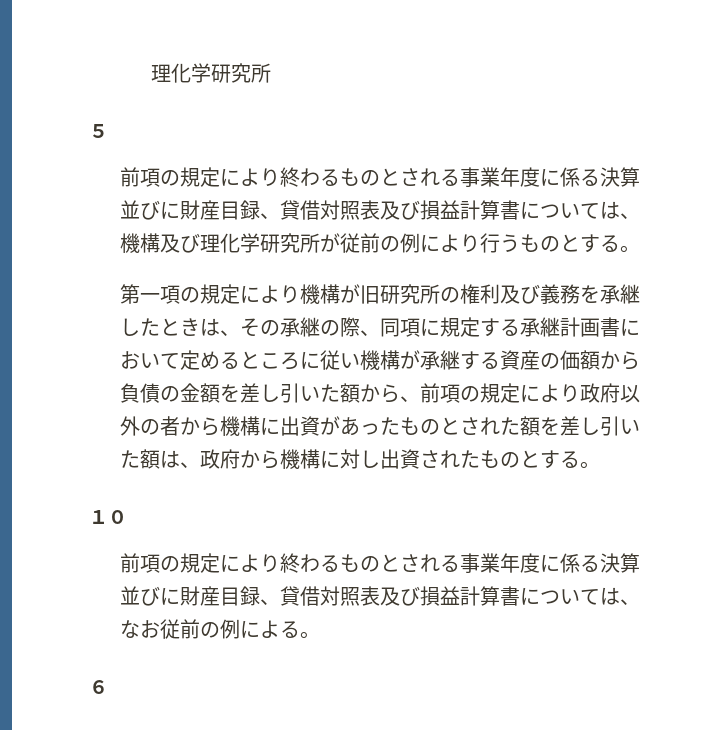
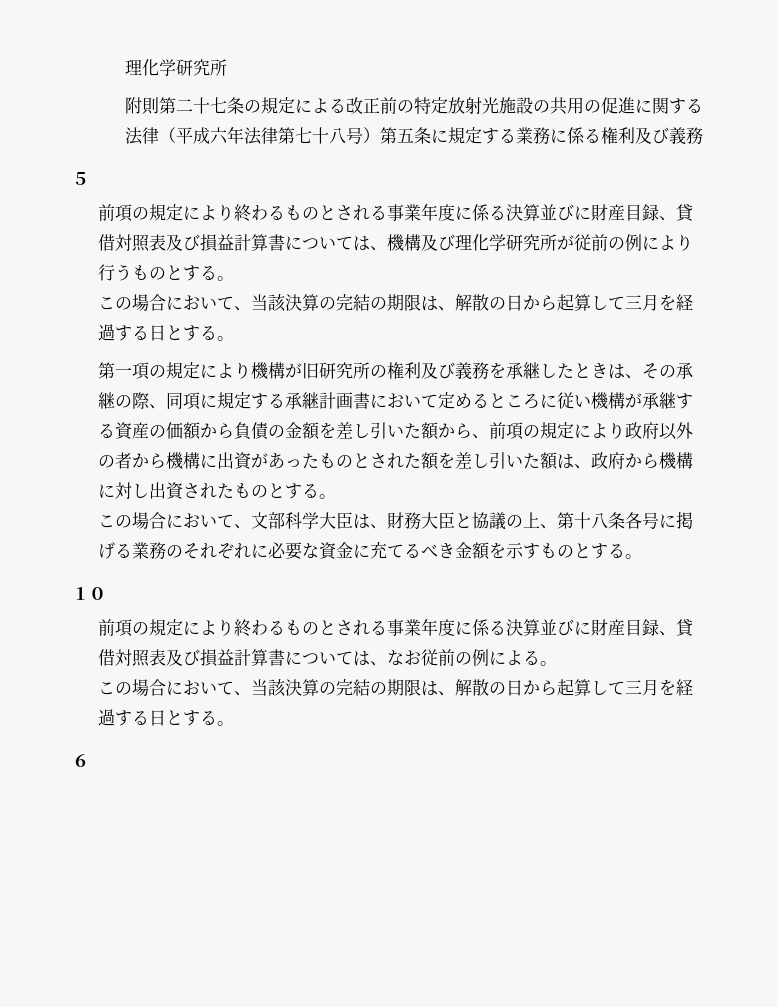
[150,63,271,83] 理化学研究所 -> [124,59,227,76] [124,97,703,115] [124,126,703,145] 理化学研究所 // 附則第二十七条の規定による改正前の特定放射光施設の共用の促進に関する法律（平成六年法律第七十八号）第五条に規定する業務に係る権利及び義務
(640, 249) none -> [98,294,694,312] [98,324,235,341] // この場合において、当該決算の完結の期限は、解散の日から起算して三月を経過する日とする。
(600, 465) none -> [98,511,694,530] [98,541,643,560] // この場合において、文部科学大臣は、財務大臣と協議の上、第十八条各号に掲げる業務のそれぞれに必要な資金に充てるべき金額を示すものとする。
(320, 635) none -> [98,679,694,697] [98,709,235,726] // この場合において、当該決算の完結の期限は、解散の日から起算して三月を経過する日とする。

